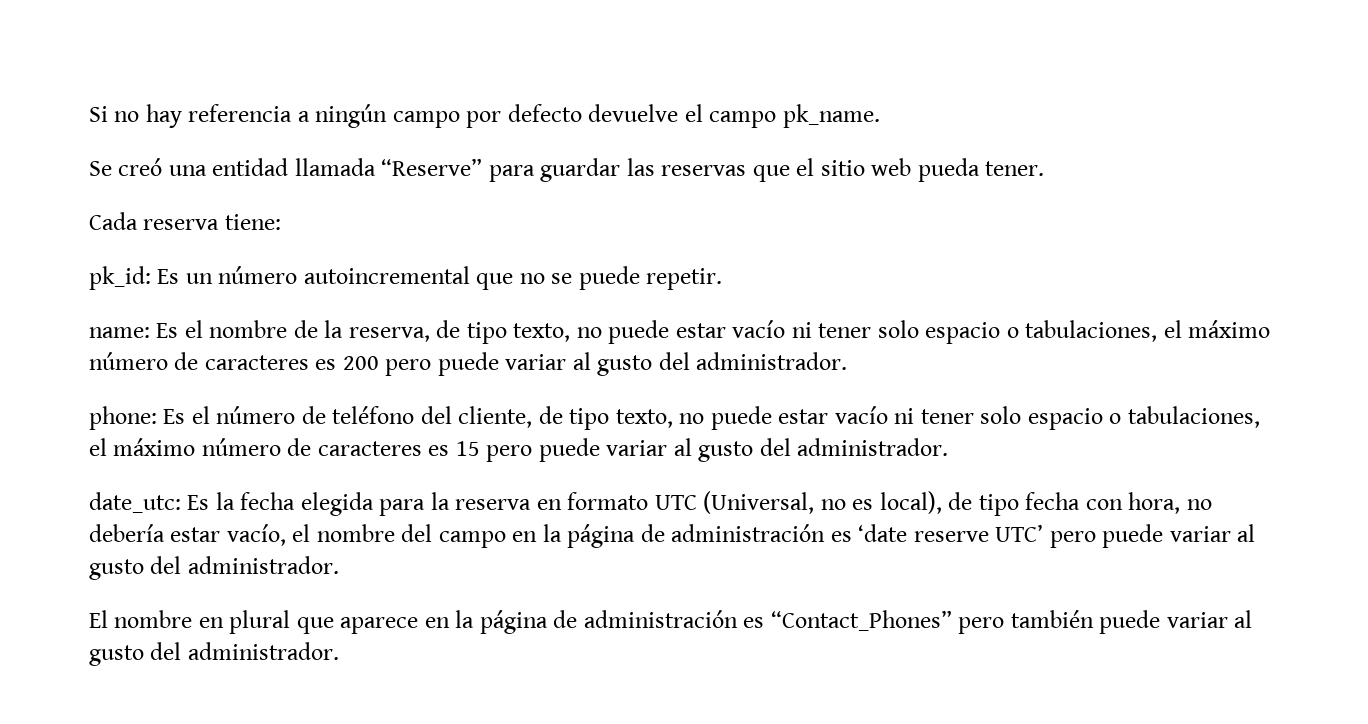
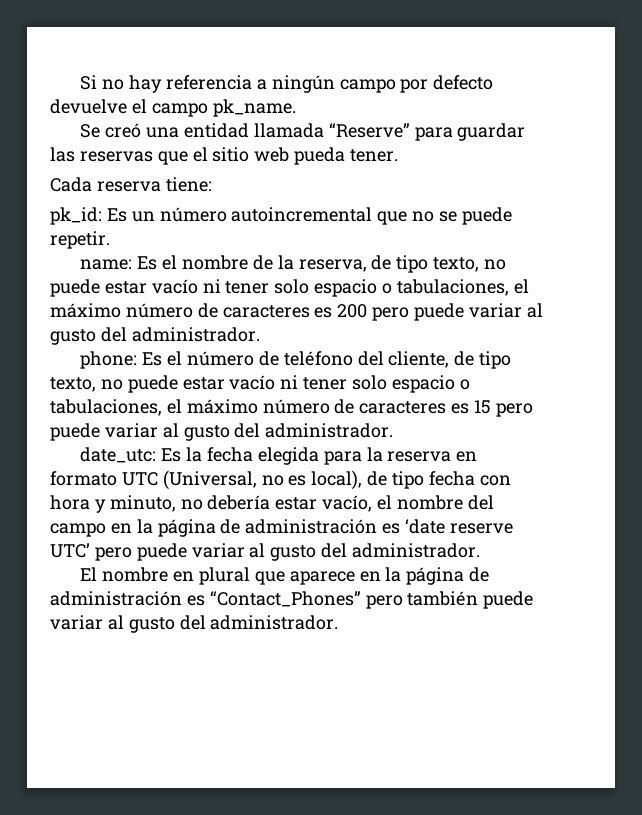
[1128,492,1181,514] hora, -> [50,495,176,513] hora y minuto,

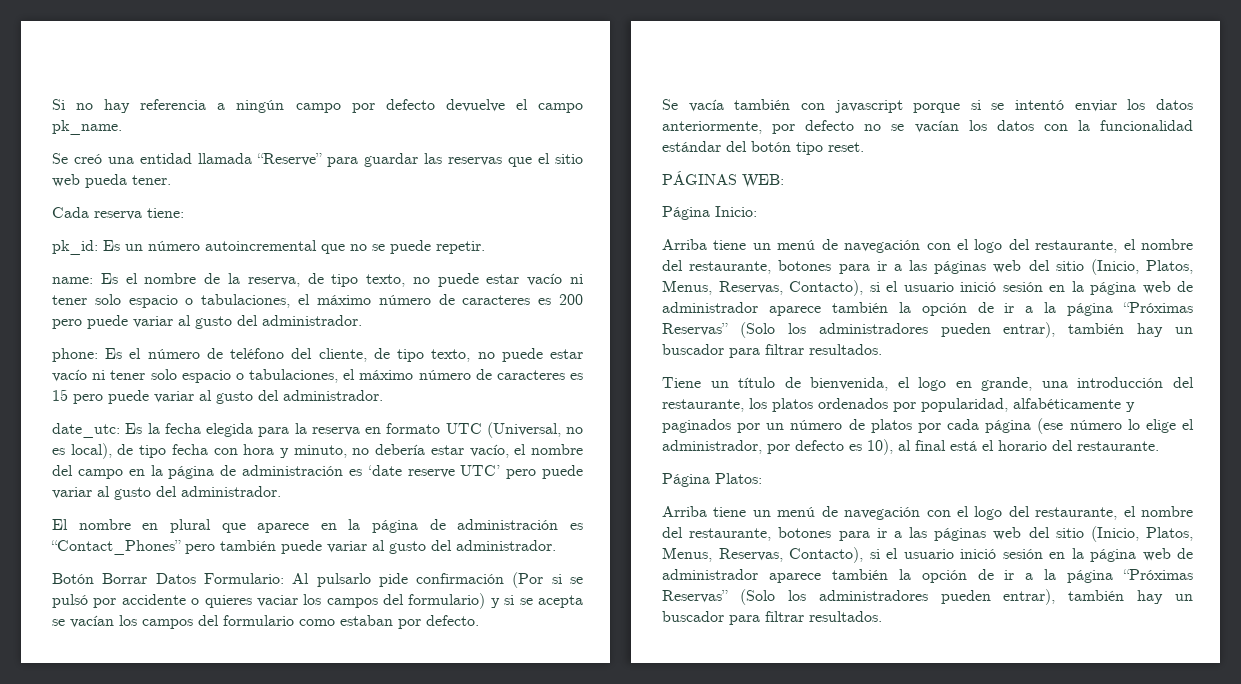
(339, 622) none -> [52,572,584,588] [52,593,583,609] [52,615,479,629] [662,99,1193,113] [662,120,1193,134] [662,141,864,155] [662,171,784,188] [662,206,757,220] [662,239,1193,253] [662,259,1193,275] [662,280,1193,296] [662,302,1193,316] [662,322,1193,338] [662,344,882,358] [662,377,1194,391] [662,398,1135,412] [662,418,1194,434] [662,439,1159,455] [662,473,762,487] [662,506,1193,520] [662,526,1193,542] [662,547,1193,563] [662,569,1193,583] [662,589,1193,605] [662,611,882,625] // Botón Borrar Datos Formulario: Al pulsarlo pide confirmación (Por si se pulsó por accidente o quieres vaciar los campos del formulario) y si se acepta se vacían los campos del formulario como estaban por defecto. // Se vacía también con javascript porque si se intentó enviar los datos anteriormente, por defecto no se vacían los datos con la funcionalidad estándar del botón tipo reset. // PÁGINAS WEB: // Página Inicio: // Arriba tiene un menú de navegación con el logo del restaurante, el nombre del restaurante, botones para ir a las páginas web del sitio (Inicio, Platos, Menus, Reservas, Contacto), si el usuario inició sesión en la página web de administrador aparece también la opción de ir a la página “Próximas Reservas” (Solo los administradores pueden entrar), también hay un buscador para filtrar resultados. // Tiene un título de bienvenida, el logo en grande, una introducción del restaurante, los platos ordenados por popularidad, alfabéticamente y paginados por un número de platos por cada página (ese número lo elige el administrador, por defecto es 10), al final está el horario del restaurante. // Página Platos: // Arriba tiene un menú de navegación con el logo del restaurante, el nombre del restaurante, botones para ir a las páginas web del sitio (Inicio, Platos, Menus, Reservas, Contacto), si el usuario inició sesión en la página web de administrador aparece también la opción de ir a la página “Próximas Reservas” (Solo los administradores pueden entrar), también hay un buscador para filtrar resultados.

